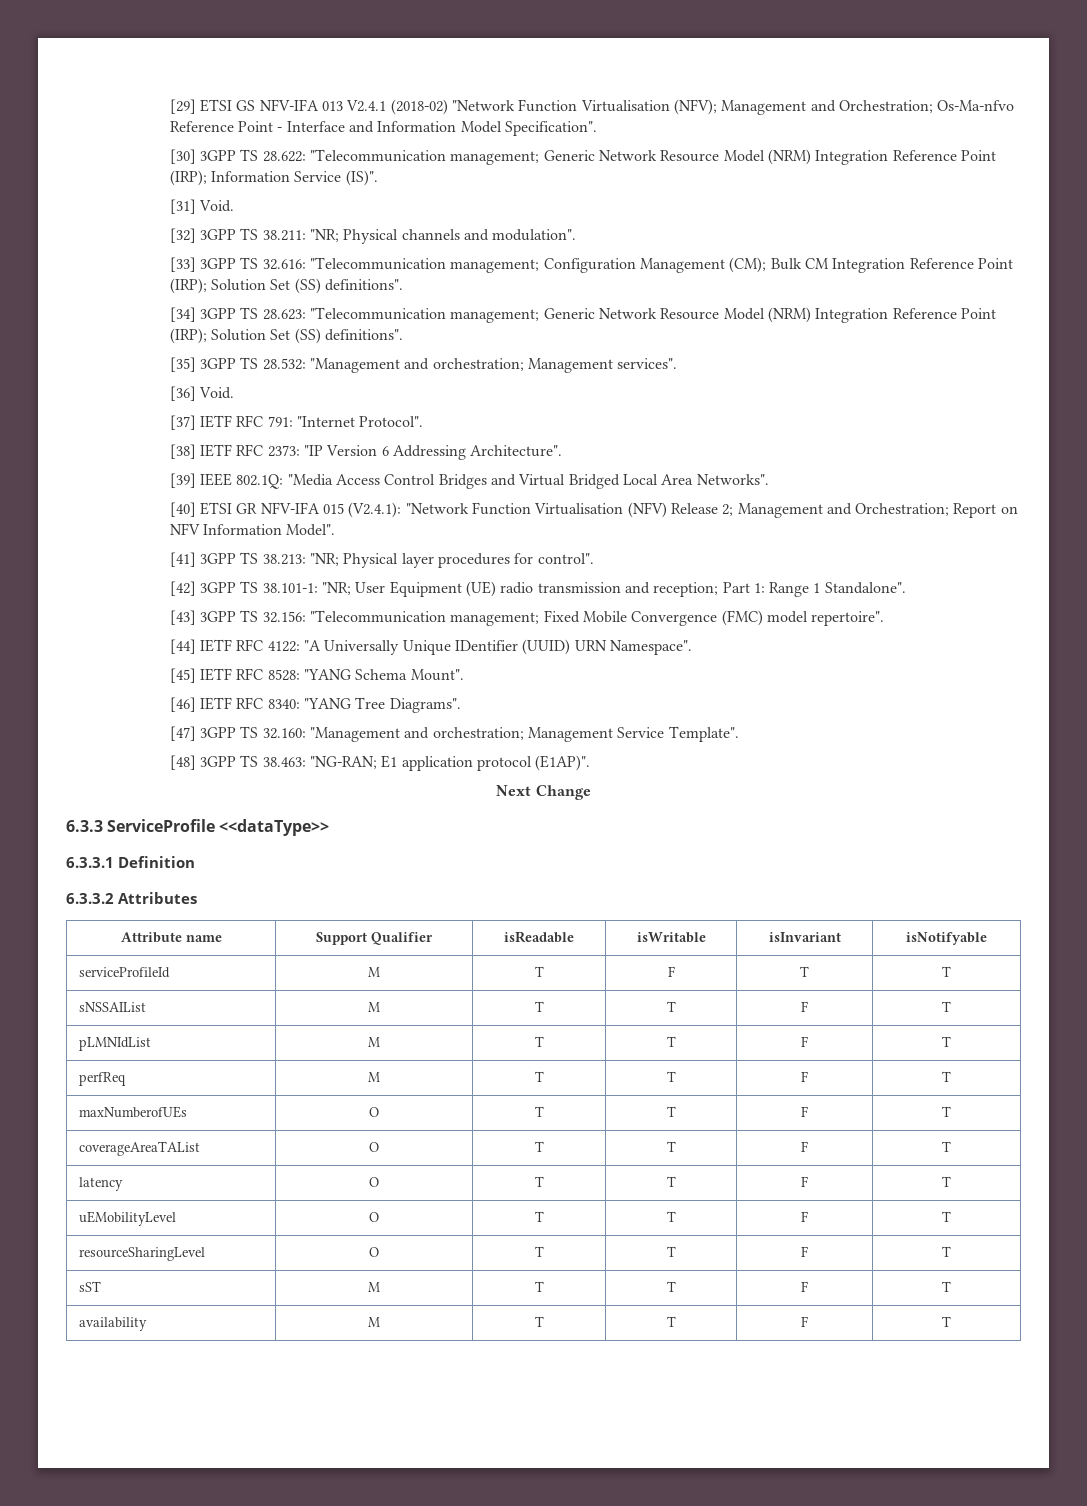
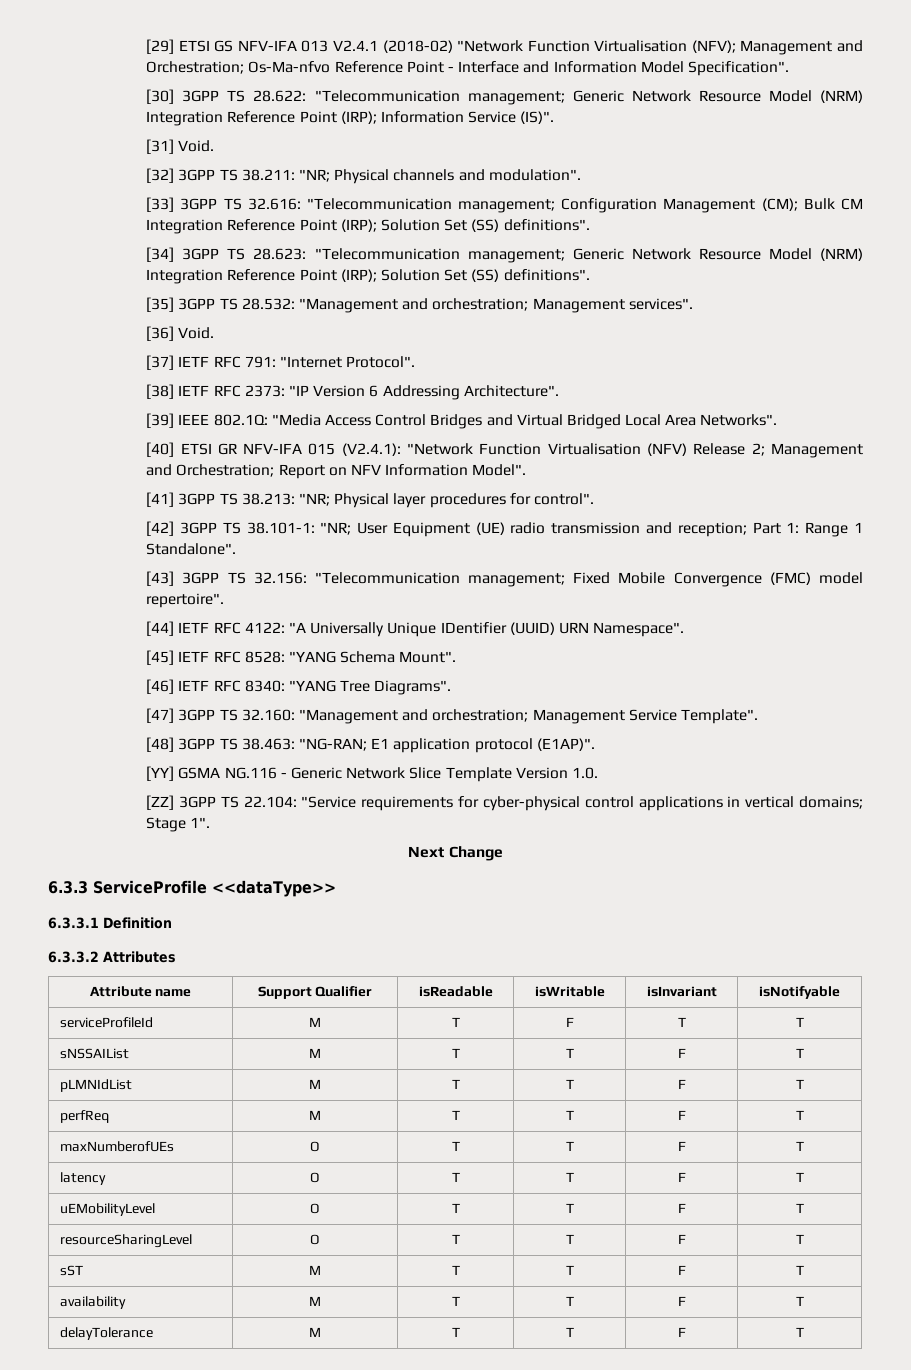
(591, 763) none -> [146,766,598,782] [146,795,863,811] [146,817,211,832] // [YY] GSMA NG.116 - Generic Network Slice Template Version 1.0. // [ZZ] 3GPP TS 22.104: "Service requirements for cyber-physical control applications in vertical domains; Stage 1".
[78,1141,200,1156] [369,1142,379,1152] [534,1141,544,1152] [666,1141,676,1152] [801,1141,808,1152] [942,1141,951,1152] // coverageAreaTAList | O | T | T | F | T -> (804, 1146) none
(951, 1321) none -> [60,1327,154,1340] [309,1327,321,1337] [451,1327,460,1337] [565,1327,574,1337] [677,1327,686,1337] [795,1327,804,1337] // delayTolerance | M | T | T | F | T

